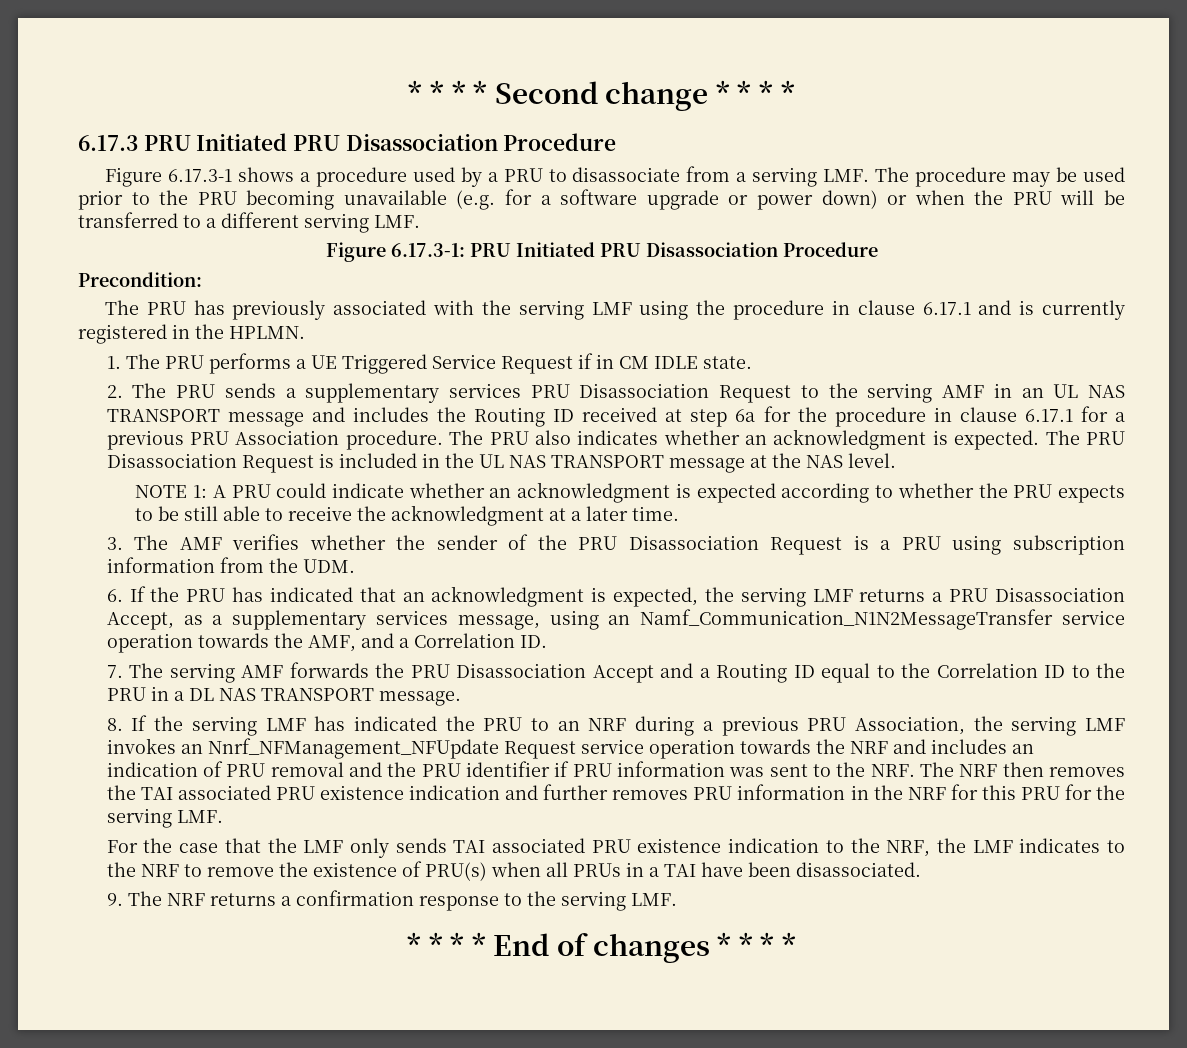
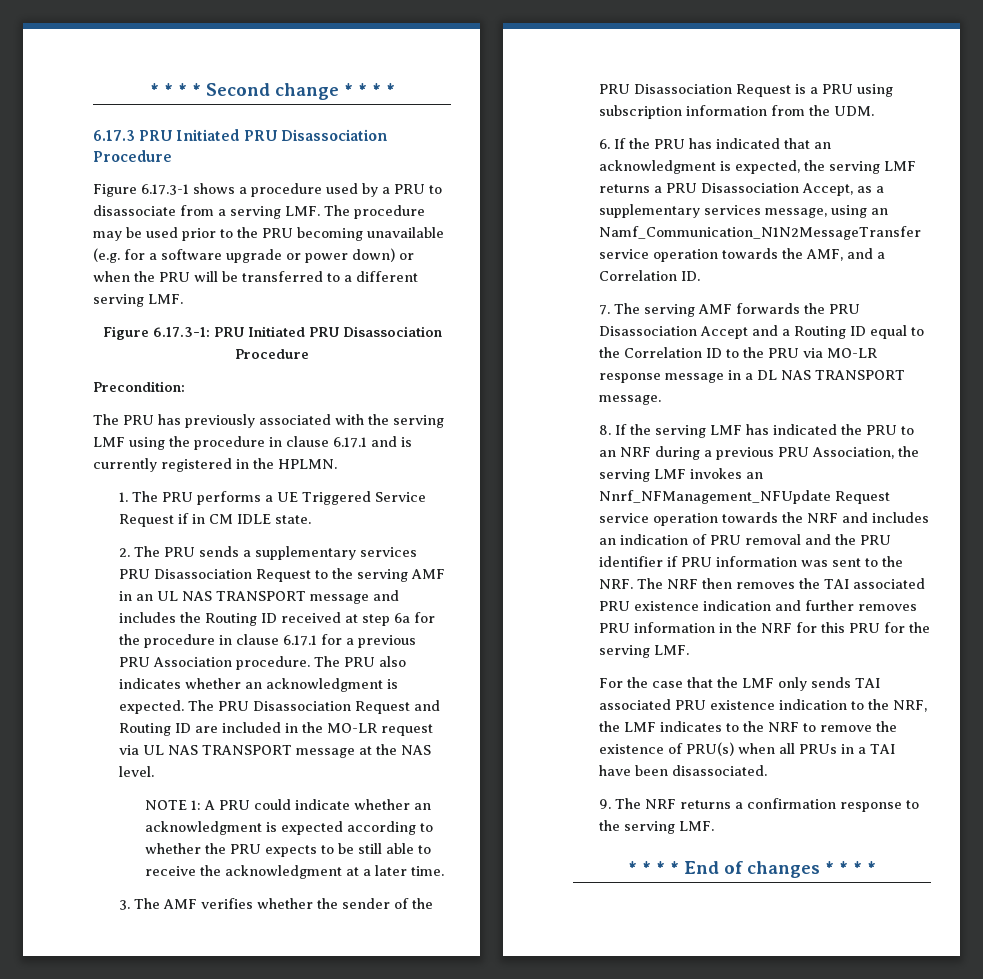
[318,453,474,468] is included in the -> [414,700,441,711] [119,722,434,736] [119,745,140,755] and Routing ID are included in the MO-LR request via
(146, 694) none -> [803,348,878,358] [599,373,725,383] via MO-LR response message

